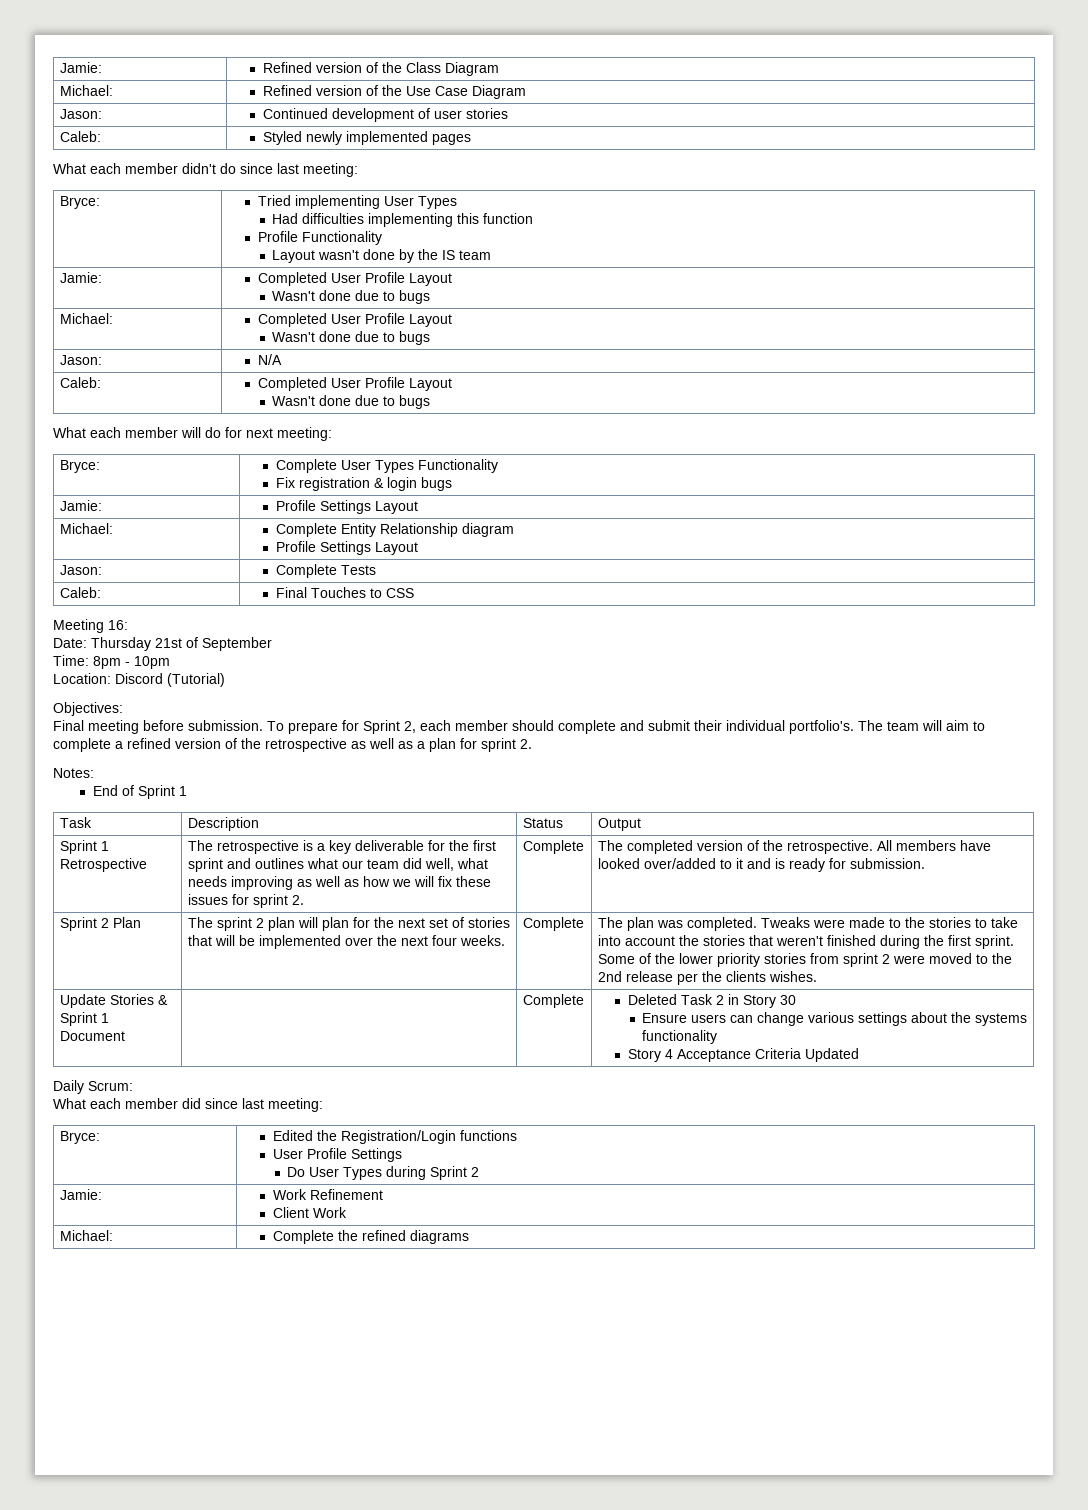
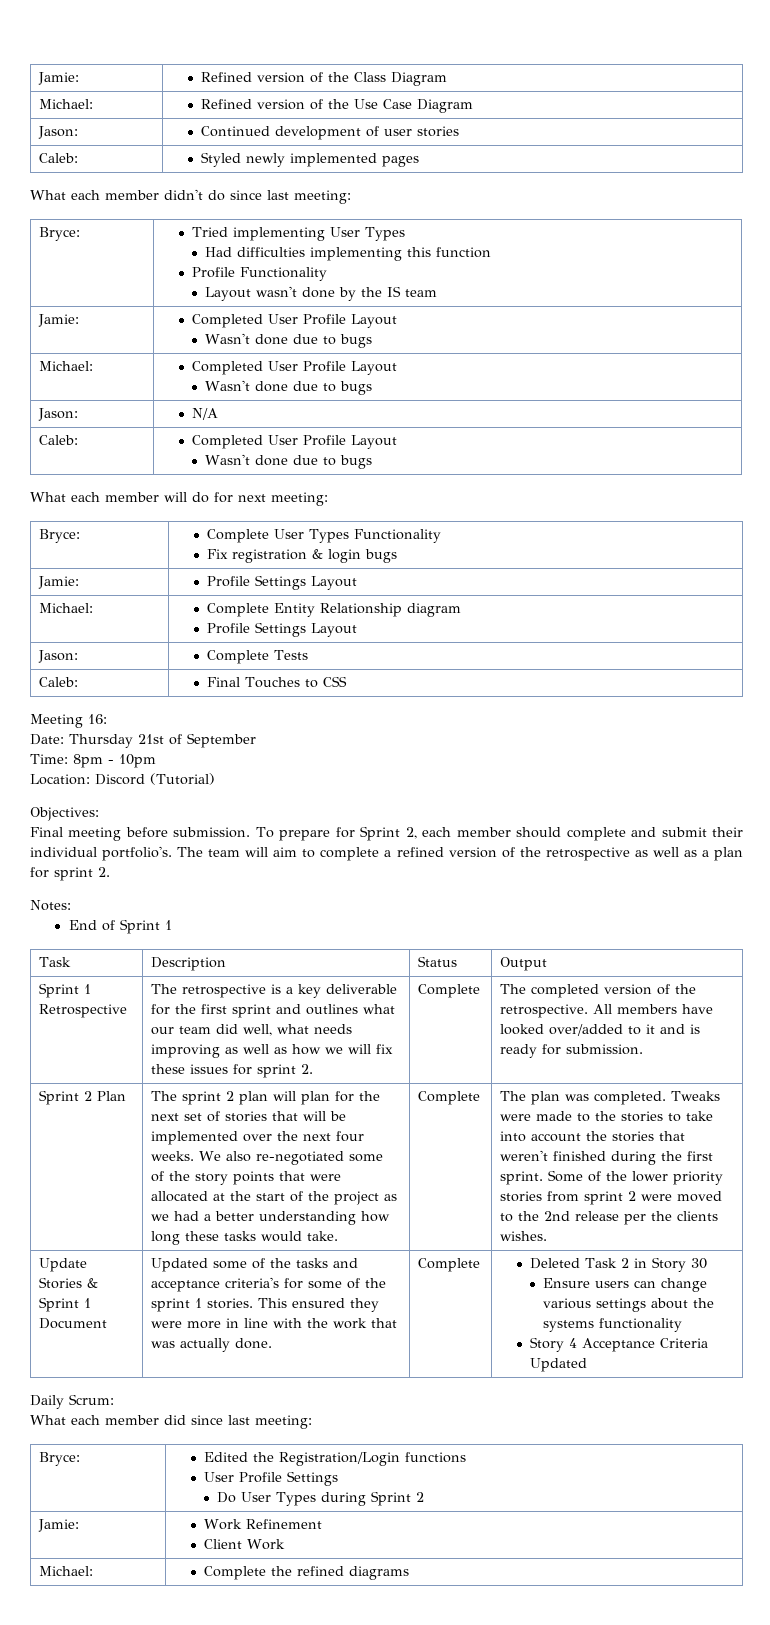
(505, 940) none -> [199,1151,384,1165] [151,1171,342,1185] [151,1191,398,1205] [151,1211,391,1225] [151,1231,339,1245] We also re-negotiated some of the story points that were allocated at the start of the project as we had a better understanding how long these tasks would take.
(125, 1036) none -> [151,1258,359,1272] [151,1277,387,1292] [151,1298,380,1312] [151,1318,398,1329] [151,1338,273,1352] Updated some of the tasks and acceptance criteria's for some of the sprint 1 stories. This ensured they were more in line with the work that was actually done.

